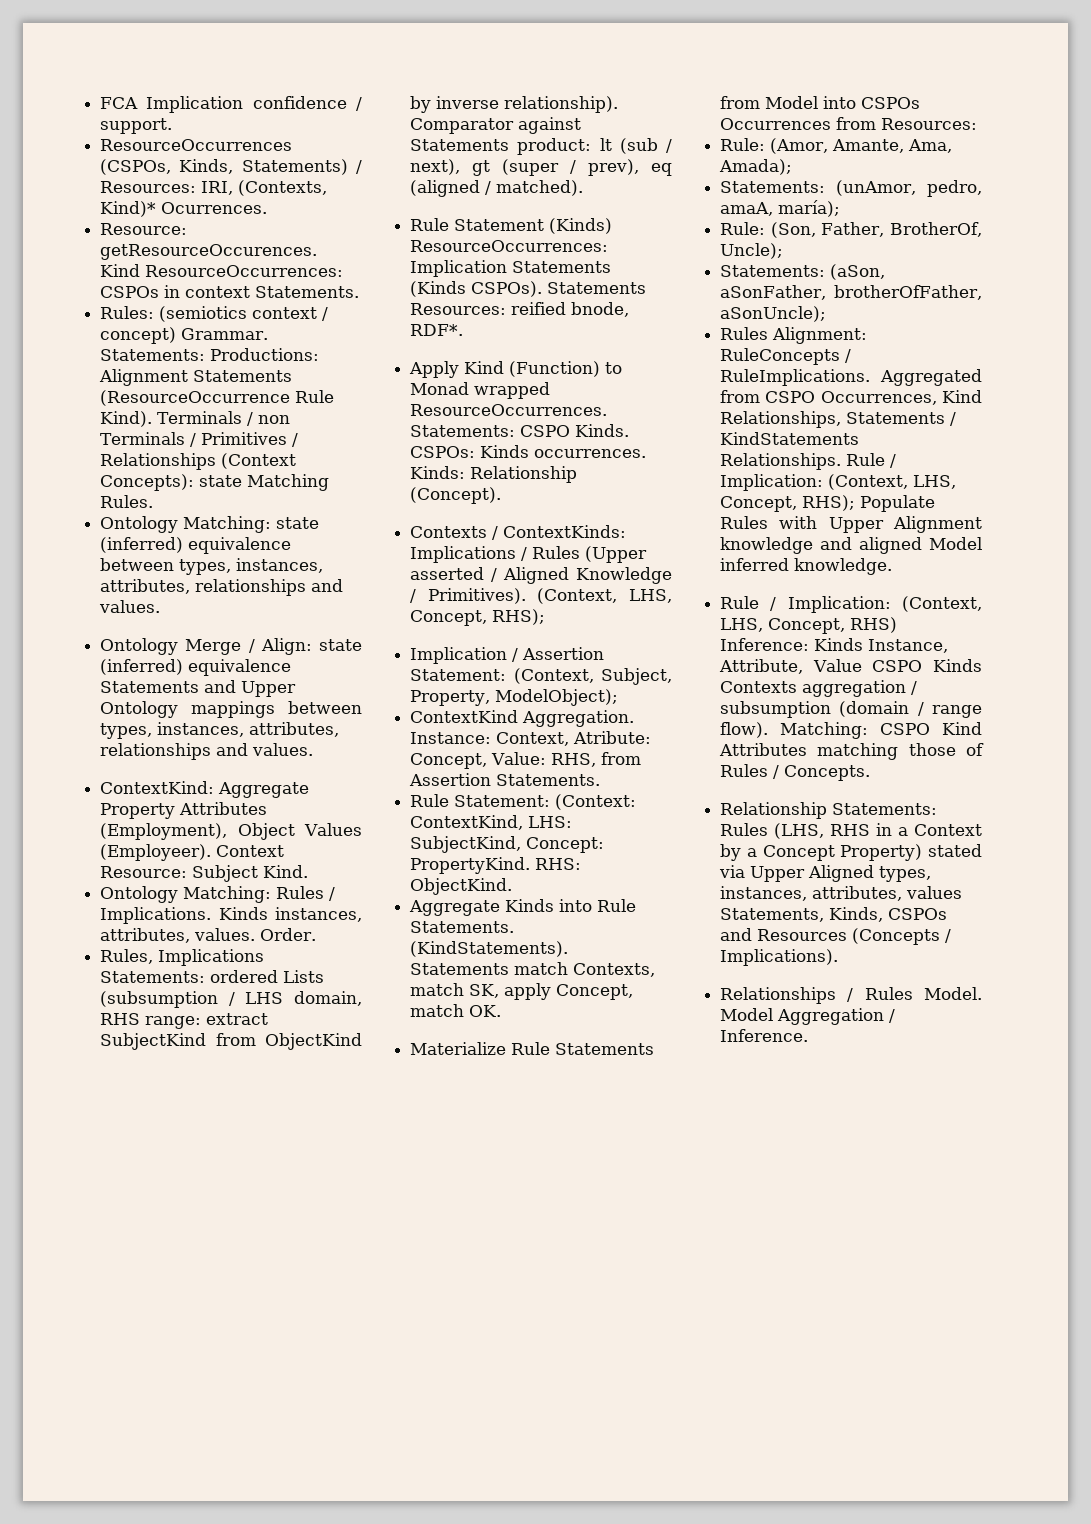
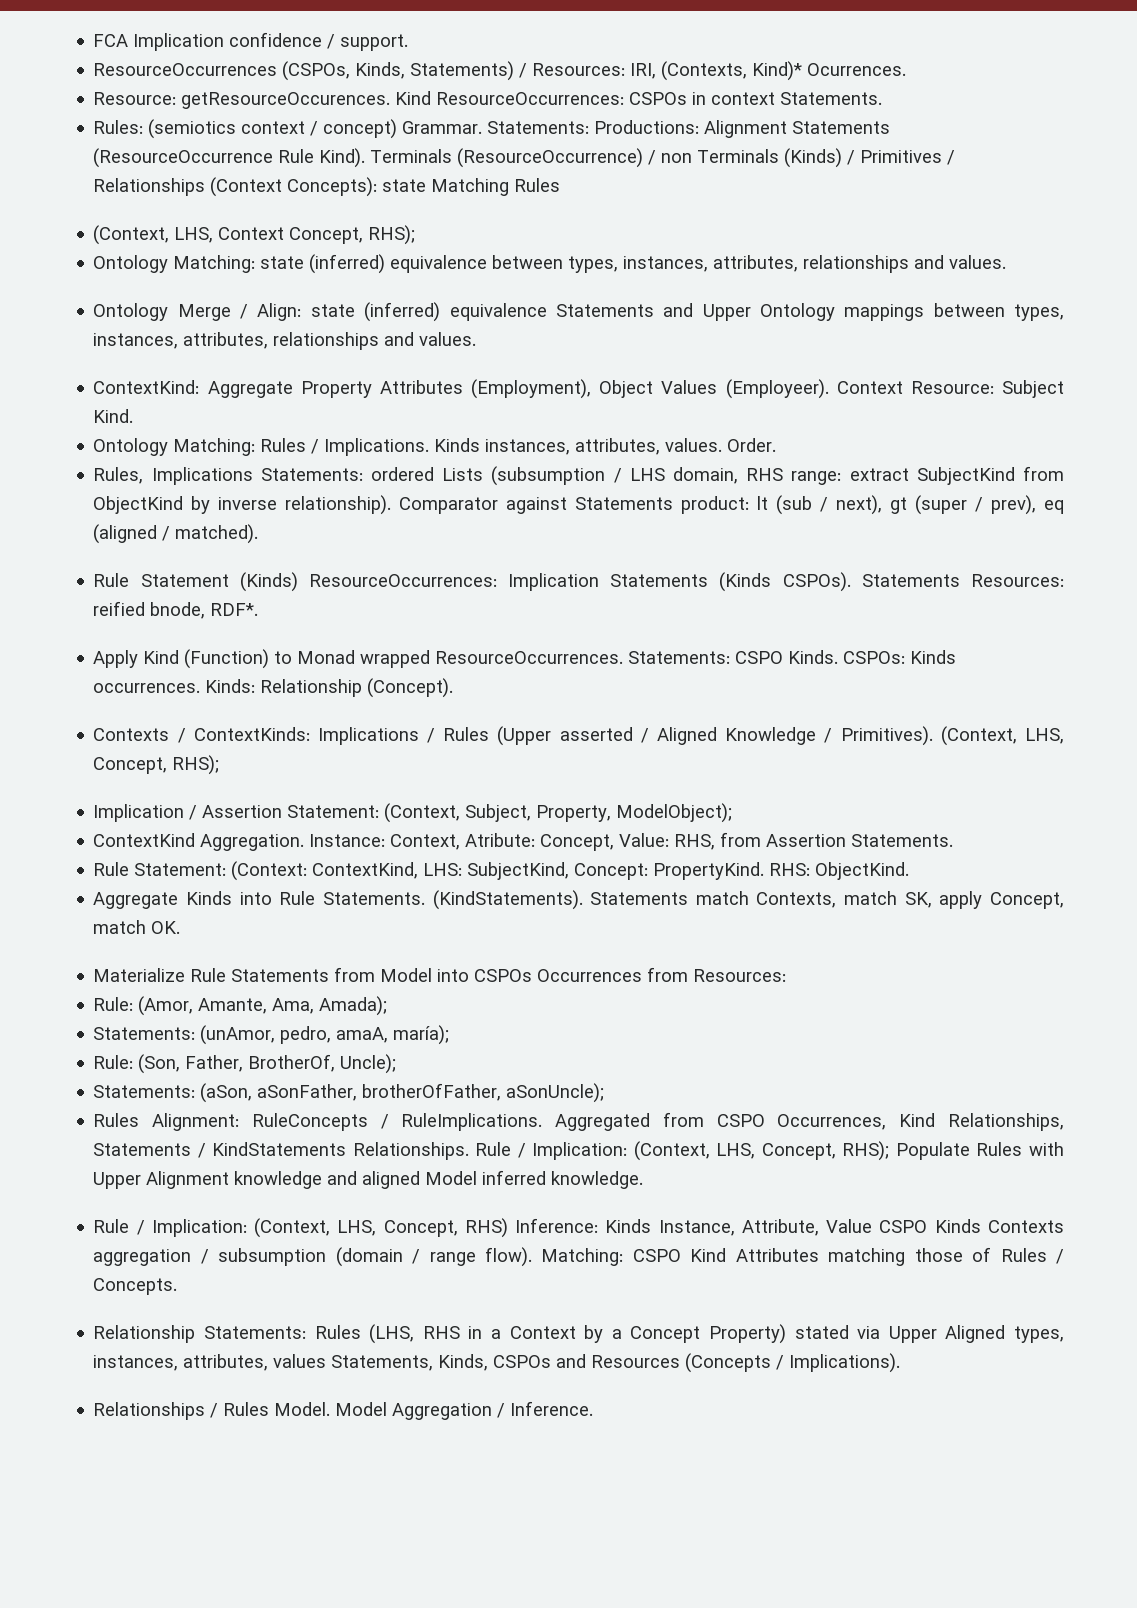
(243, 417) none -> [457,148,644,168] (ResourceOccurrence)
(186, 438) none -> [784,148,843,168] (Kinds)
[100,495,154,508] Rules. -> [514,178,561,192] [93,225,416,245] Rules // (Context, LHS, Context Concept, RHS);

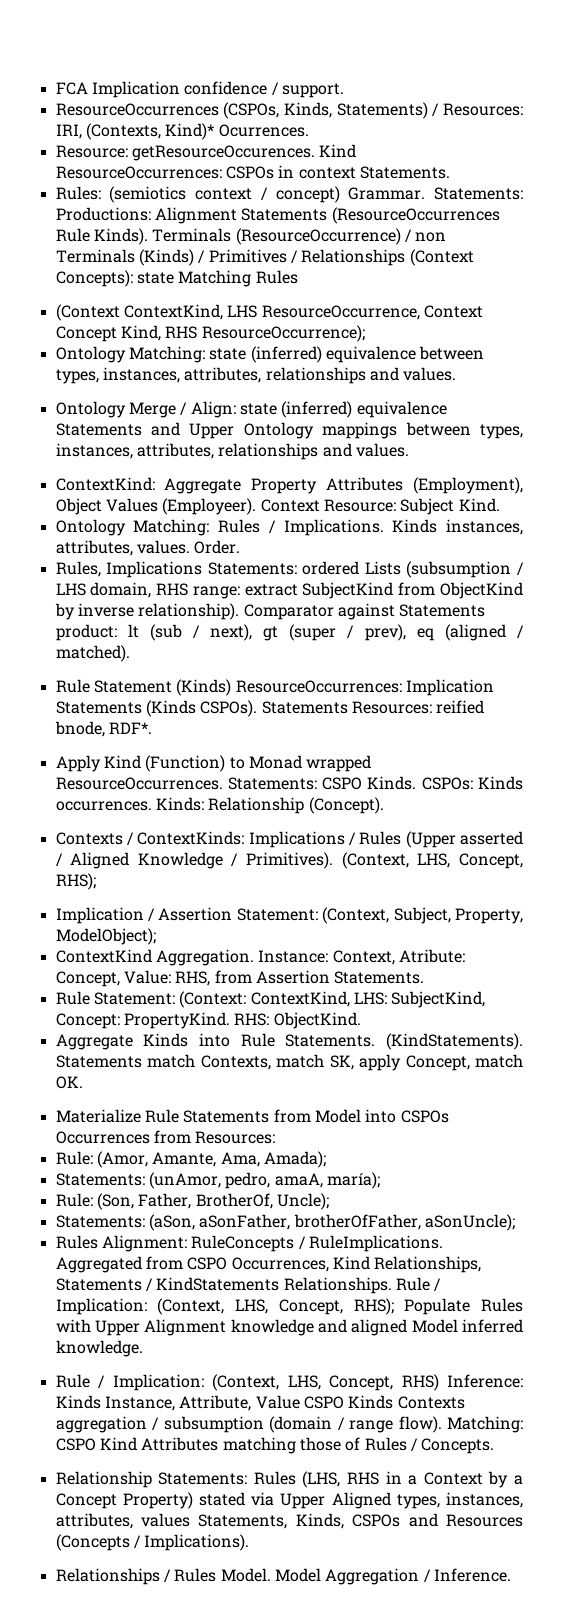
[93,148,366,168] (ResourceOccurrence Rule Kind). -> [331,207,500,224] [55,228,148,245] (ResourceOccurrences Rule Kinds).
[93,225,416,245] (Context, LHS, Context Concept, RHS); -> [55,304,483,321] [55,325,365,342] (Context ContextKind, LHS ResourceOccurrence, Context Concept Kind, RHS ResourceOccurrence);

